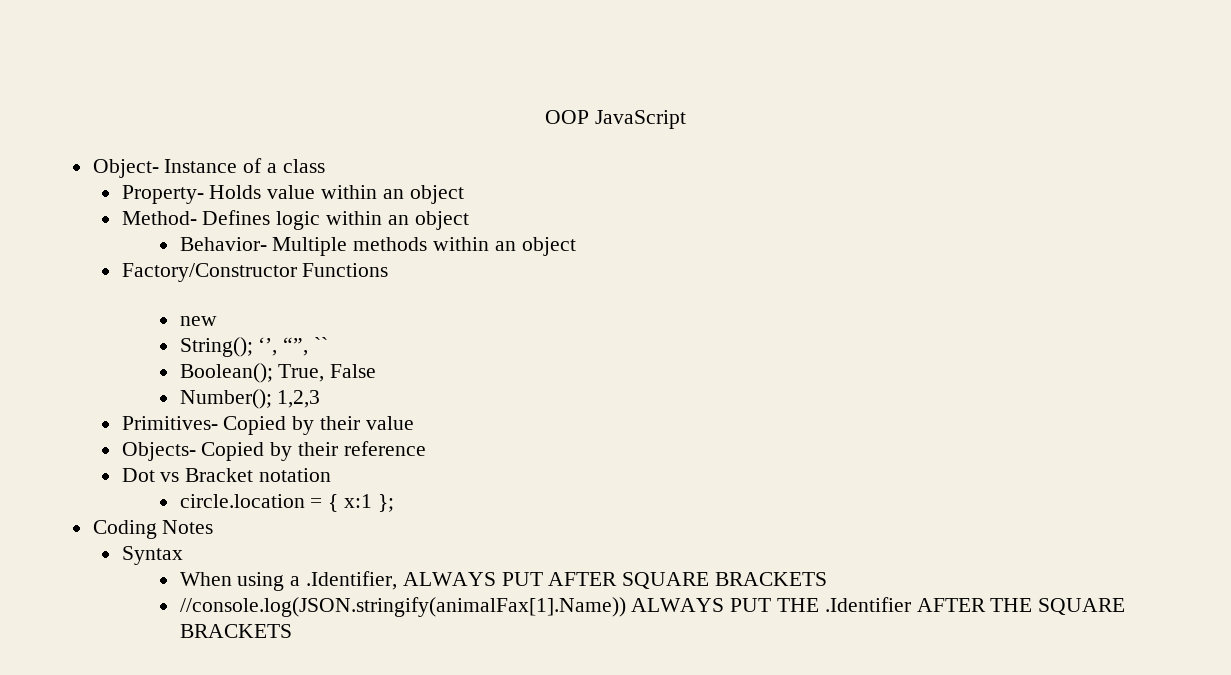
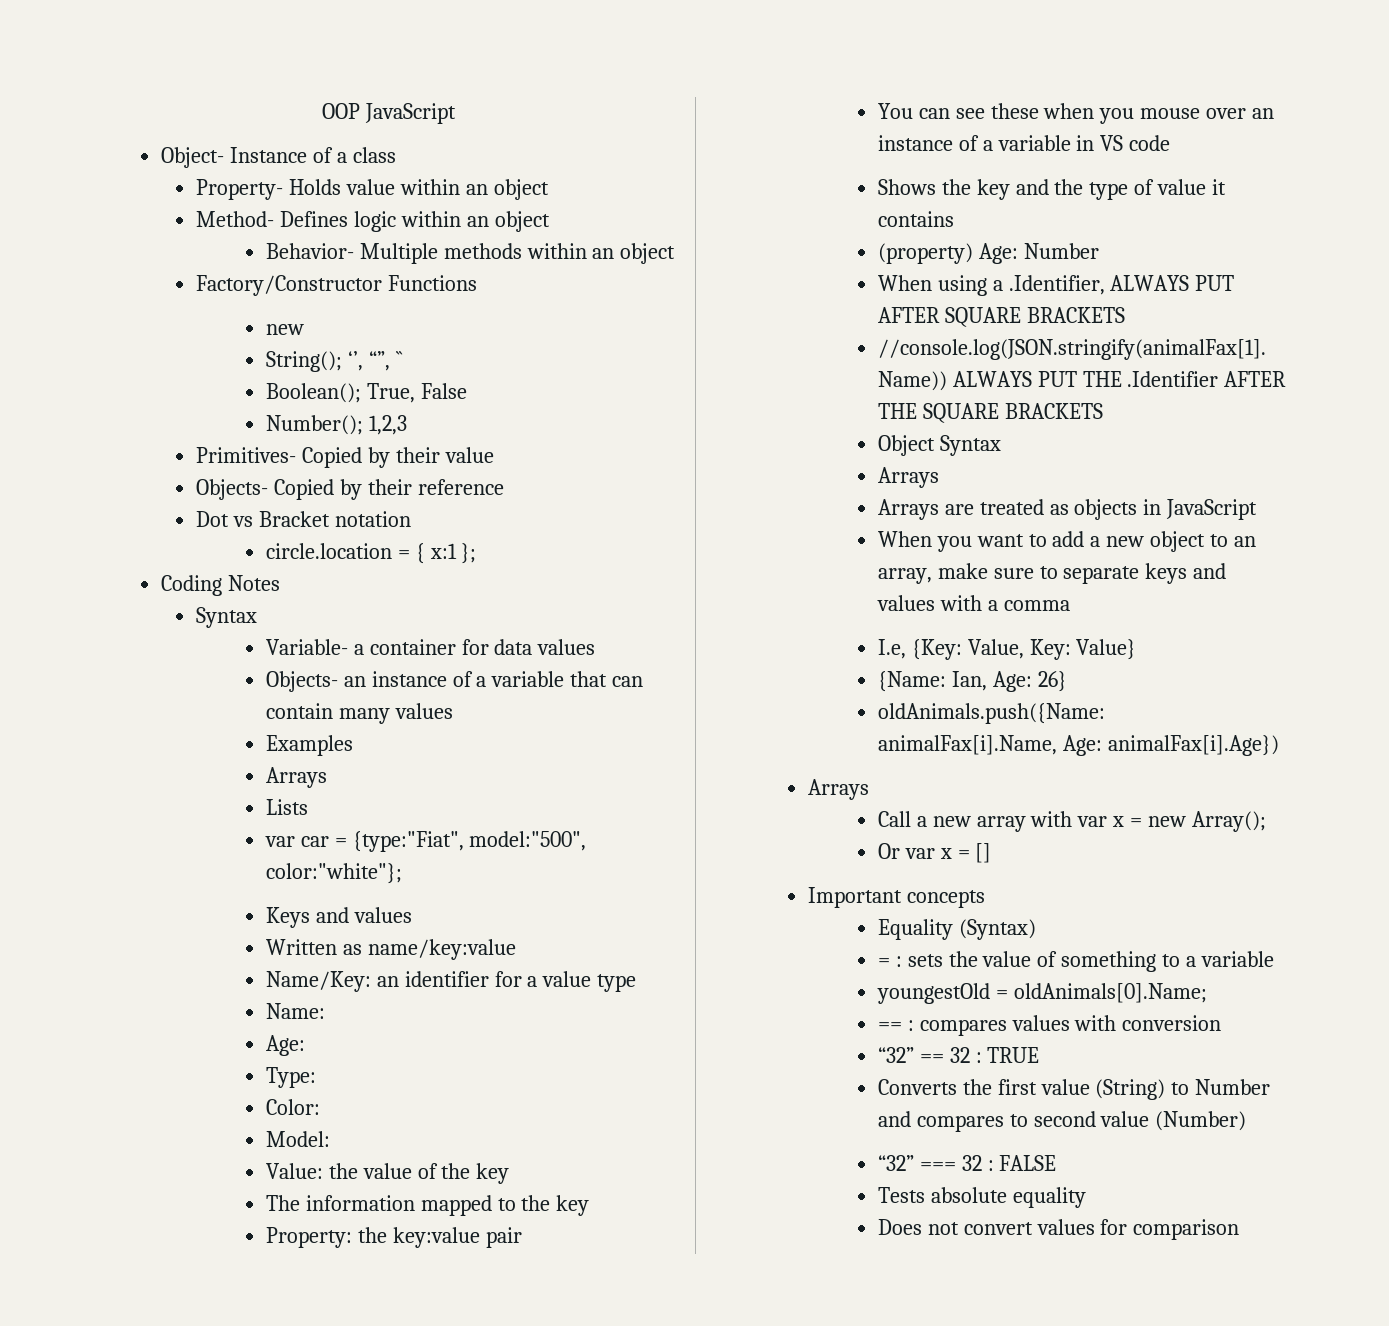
(183, 555) none -> [265,639,596,655] [265,671,644,692] [265,703,453,724] [265,735,353,756] [265,767,327,788] [265,799,308,815] [264,831,587,852] [265,863,402,884] [265,907,412,928] [265,939,516,960] [265,971,637,992] [265,1003,325,1019] [265,1035,305,1056] [265,1067,316,1088] [265,1099,320,1115] [265,1131,330,1147] [265,1163,510,1184] [265,1195,590,1216] [265,1227,522,1248] [877,103,1275,124] [877,135,1171,151] [877,179,1227,200] [877,211,954,227] [877,243,1099,264] // Variable- a container for data values // Objects- an instance of a variable that can contain many values // Examples // Arrays // Lists // var car = {type:"Fiat", model:"500", color:"white"}; // Keys and values // Written as name/key:value // Name/Key: an identifier for a value type // Name: // Age: // Type: // Color: // Model: // Value: the value of the key // The information mapped to the key // Property: the key:value pair // You can see these when you mouse over an instance of a variable in VS code // Shows the key and the type of value it contains // (property) Age: Number
(292, 631) none -> [877,435,1001,456] [877,467,939,488] [877,499,1258,520] [877,531,1257,552] [877,563,1227,584] [876,595,1070,611] [877,639,1137,660] [877,671,1067,692] [877,703,1105,724] [877,735,1279,756] [807,779,869,800] [877,811,1267,832] [877,843,992,863] [807,887,985,908] [877,919,1036,940] [877,951,1275,972] [876,983,1207,1004] [877,1015,1222,1036] [877,1047,1040,1063] [877,1079,1271,1100] [877,1111,1247,1132] [877,1155,1057,1171] [877,1187,1086,1208] [877,1219,1240,1240] // Object Syntax // Arrays // Arrays are treated as objects in JavaScript // When you want to add a new object to an array, make sure to separate keys and values with a comma // I.e, {Key: Value, Key: Value} // {Name: Ian, Age: 26} // oldAnimals.push({Name: animalFax[i].Name, Age: animalFax[i].Age}) // Arrays // Call a new array with var x = new Array(); // Or var x = [] // Important concepts // Equality (Syntax) // = : sets the value of something to a variable // youngestOld = oldAnimals[0].Name; // == : compares values with conversion // “32” == 32 : TRUE // Converts the first value (String) to Number and compares to second value (Number) // “32” === 32 : FALSE // Tests absolute equality // Does not convert values for comparison

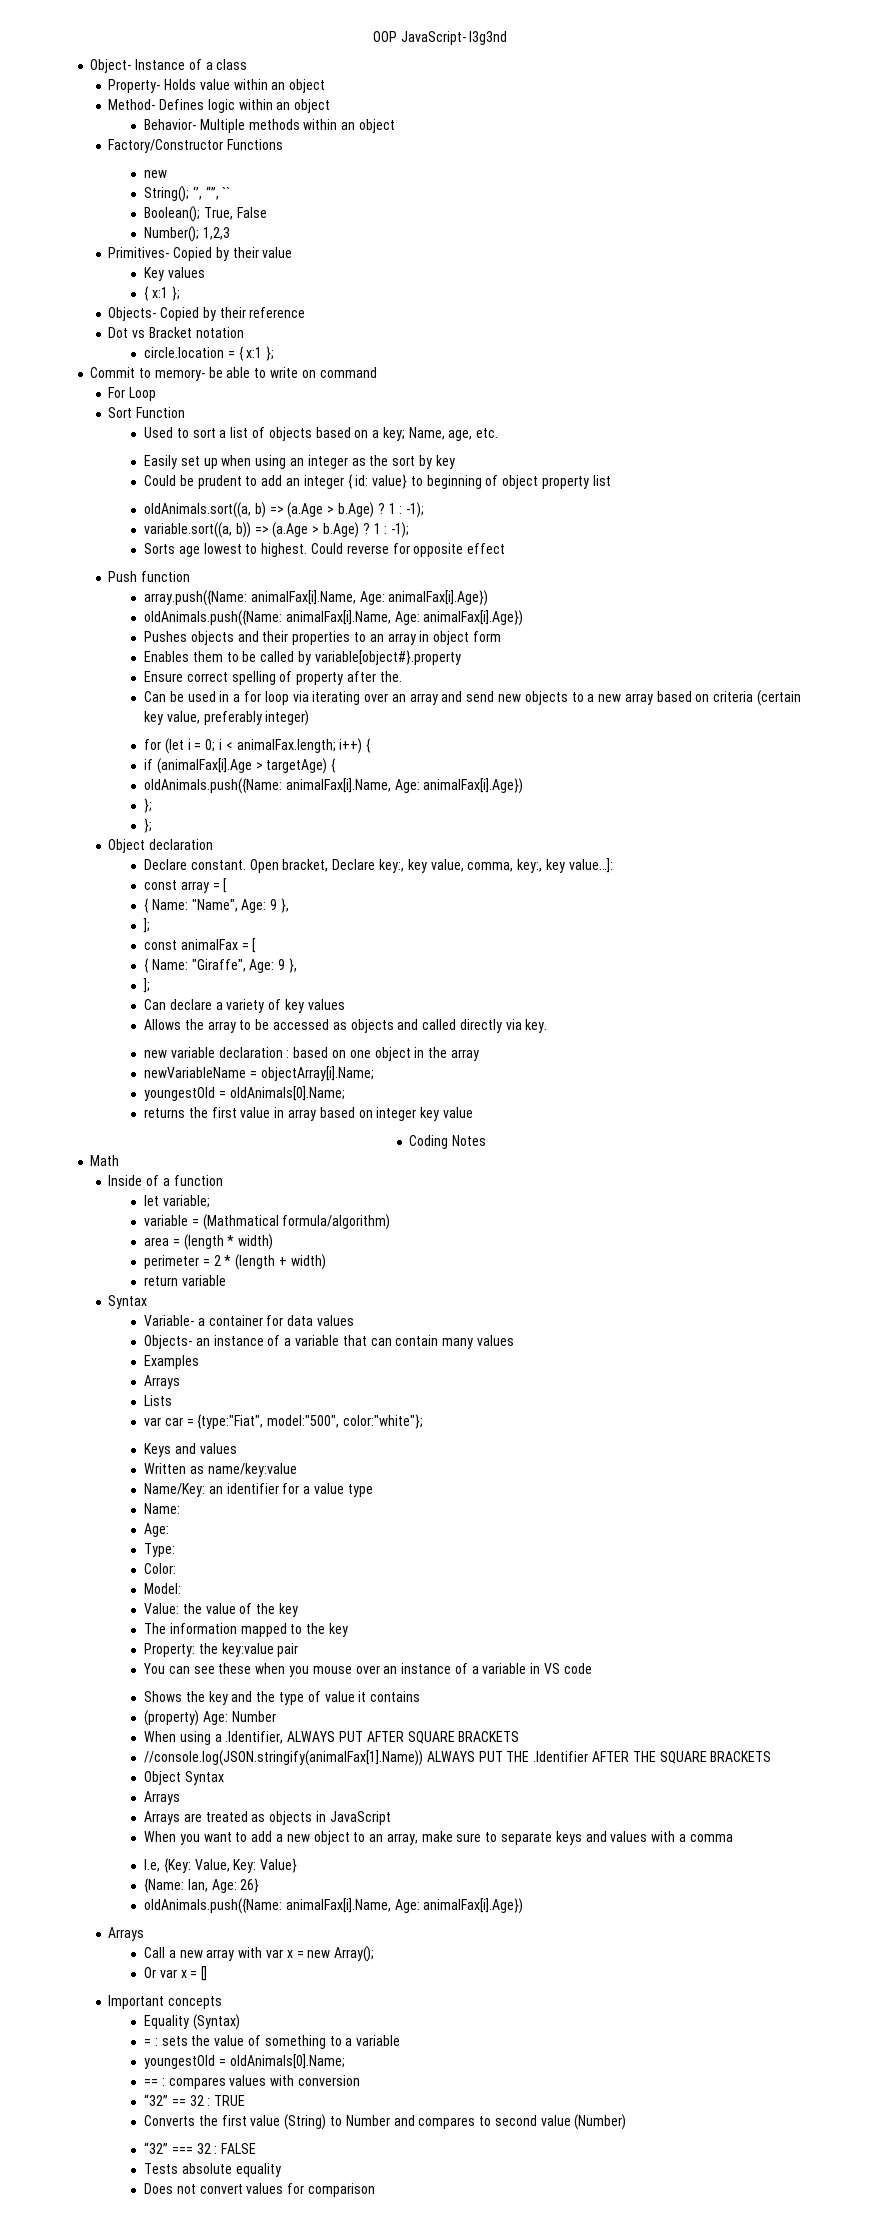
[364,103,456,124] JavaScript -> [400,31,508,45] JavaScript- l3g3nd
(494, 455) none -> [144,267,205,281] [144,286,180,301] // Key values // { x:1 };
[161,575,281,596] Coding Notes -> [90,367,377,381] [108,387,157,401] [108,407,186,418] [144,427,499,441] [144,455,455,469] [144,474,611,489] [144,502,425,518] [144,522,410,538] [144,543,506,557] [108,571,191,582] [144,590,489,606] [144,610,524,626] [144,631,501,645] [144,650,461,665] [144,671,402,685] [144,690,801,706] [144,710,310,726] [144,738,372,754] [144,758,337,774] [144,778,524,794] [144,798,153,813] [144,818,153,833] [108,839,214,853] [144,858,613,873] [144,878,228,893] [144,898,289,913] [143,918,151,933] [144,938,257,953] [144,958,297,973] [143,978,151,993] [144,999,345,1013] [144,1019,548,1033] [144,1047,479,1061] [144,1066,374,1081] [144,1086,345,1101] [144,1107,473,1121] [409,1135,487,1149] [90,1155,120,1166] [108,1175,223,1186] [144,1195,210,1208] [144,1214,391,1230] [144,1234,274,1250] [144,1254,326,1270] [144,1275,226,1286] Commit to memory- be able to write on command // For Loop // Sort Function // Used to sort a list of objects based on a key; Name, age, etc. // Easily set up when using an integer as the sort by key // Could be prudent to add an integer { id: value} to beginning of object property list // oldAnimals.sort((a, b) => (a.Age > b.Age) ? 1 : -1); // variable.sort((a, b)) => (a.Age > b.Age) ? 1 : -1); // Sorts age lowest to highest. Could reverse for opposite effect // Push function // array.push({Name: animalFax[i].Name, Age: animalFax[i].Age}) // oldAnimals.push({Name: animalFax[i].Name, Age: animalFax[i].Age}) // Pushes objects and their properties to an array in object form // Enables them to be called by variable[object#}.property // Ensure correct spelling of property after the. // Can be used in a for loop via iterating over an array and send new objects to a new array based on criteria (certain key value, preferably integer) // for (let i = 0; i < animalFax.length; i++) { // if (animalFax[i].Age > targetAge) { // oldAnimals.push({Name: animalFax[i].Name, Age: animalFax[i].Age}) // }; // }; // Object declaration // Declare constant. Open bracket, Declare key:, key value, comma, key:, key value…]: // const array = [ // { Name: "Name", Age: 9 }, // ]; // const animalFax = [ // { Name: "Giraffe", Age: 9 }, // ]; // Can declare a variety of key values // Allows the array to be accessed as objects and called directly via key. // new variable declaration : based on one object in the array // newVariableName = objectArray[i].Name; // youngestOld = oldAnimals[0].Name; // returns the first value in array based on integer key value // Coding Notes // Math // Inside of a function // let variable; // variable = (Mathmatical formula/algorithm) // area = (length * width) // perimeter = 2 * (length + width) // return variable

